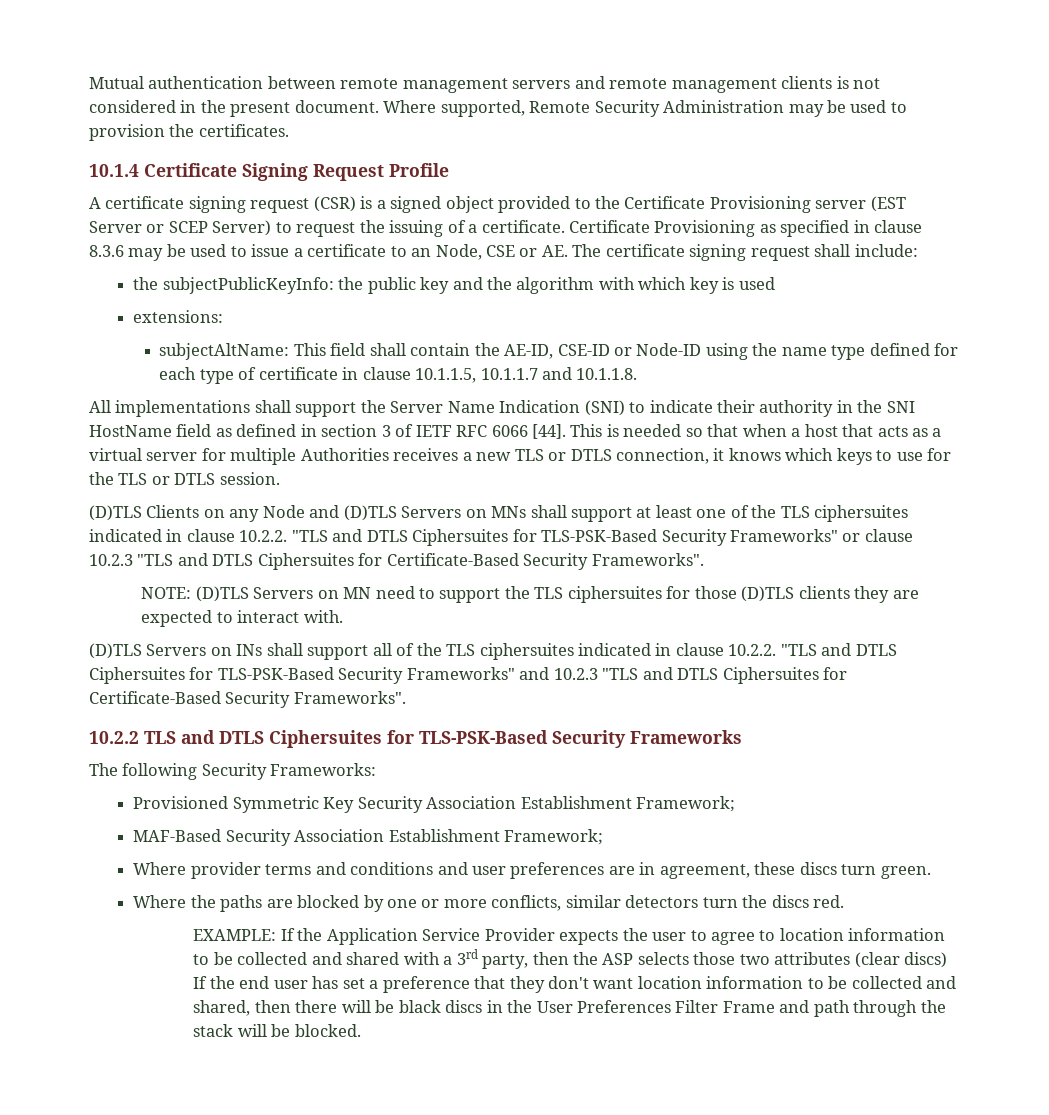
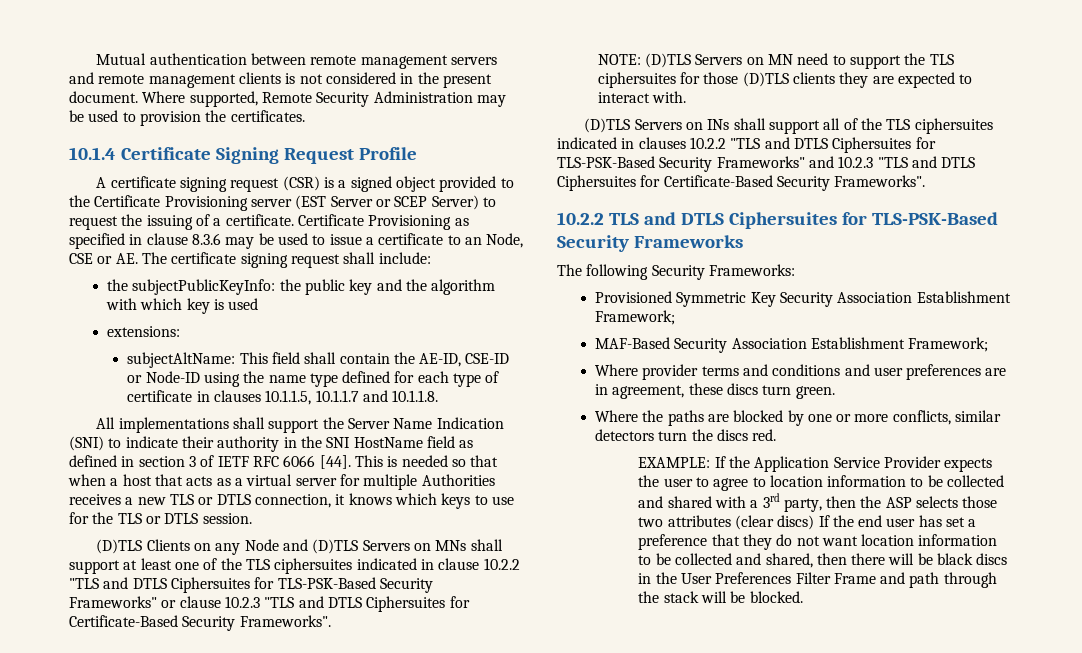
[362,367,411,380] clause -> [213,390,261,402] clauses
[239,530,288,542] 10.2.2. -> [483,558,520,570] 10.2.2
[675,643,777,656] clause 10.2.2. -> [638,137,726,149] clauses 10.2.2
[547,976,589,989] don't -> [776,534,820,546] do not

